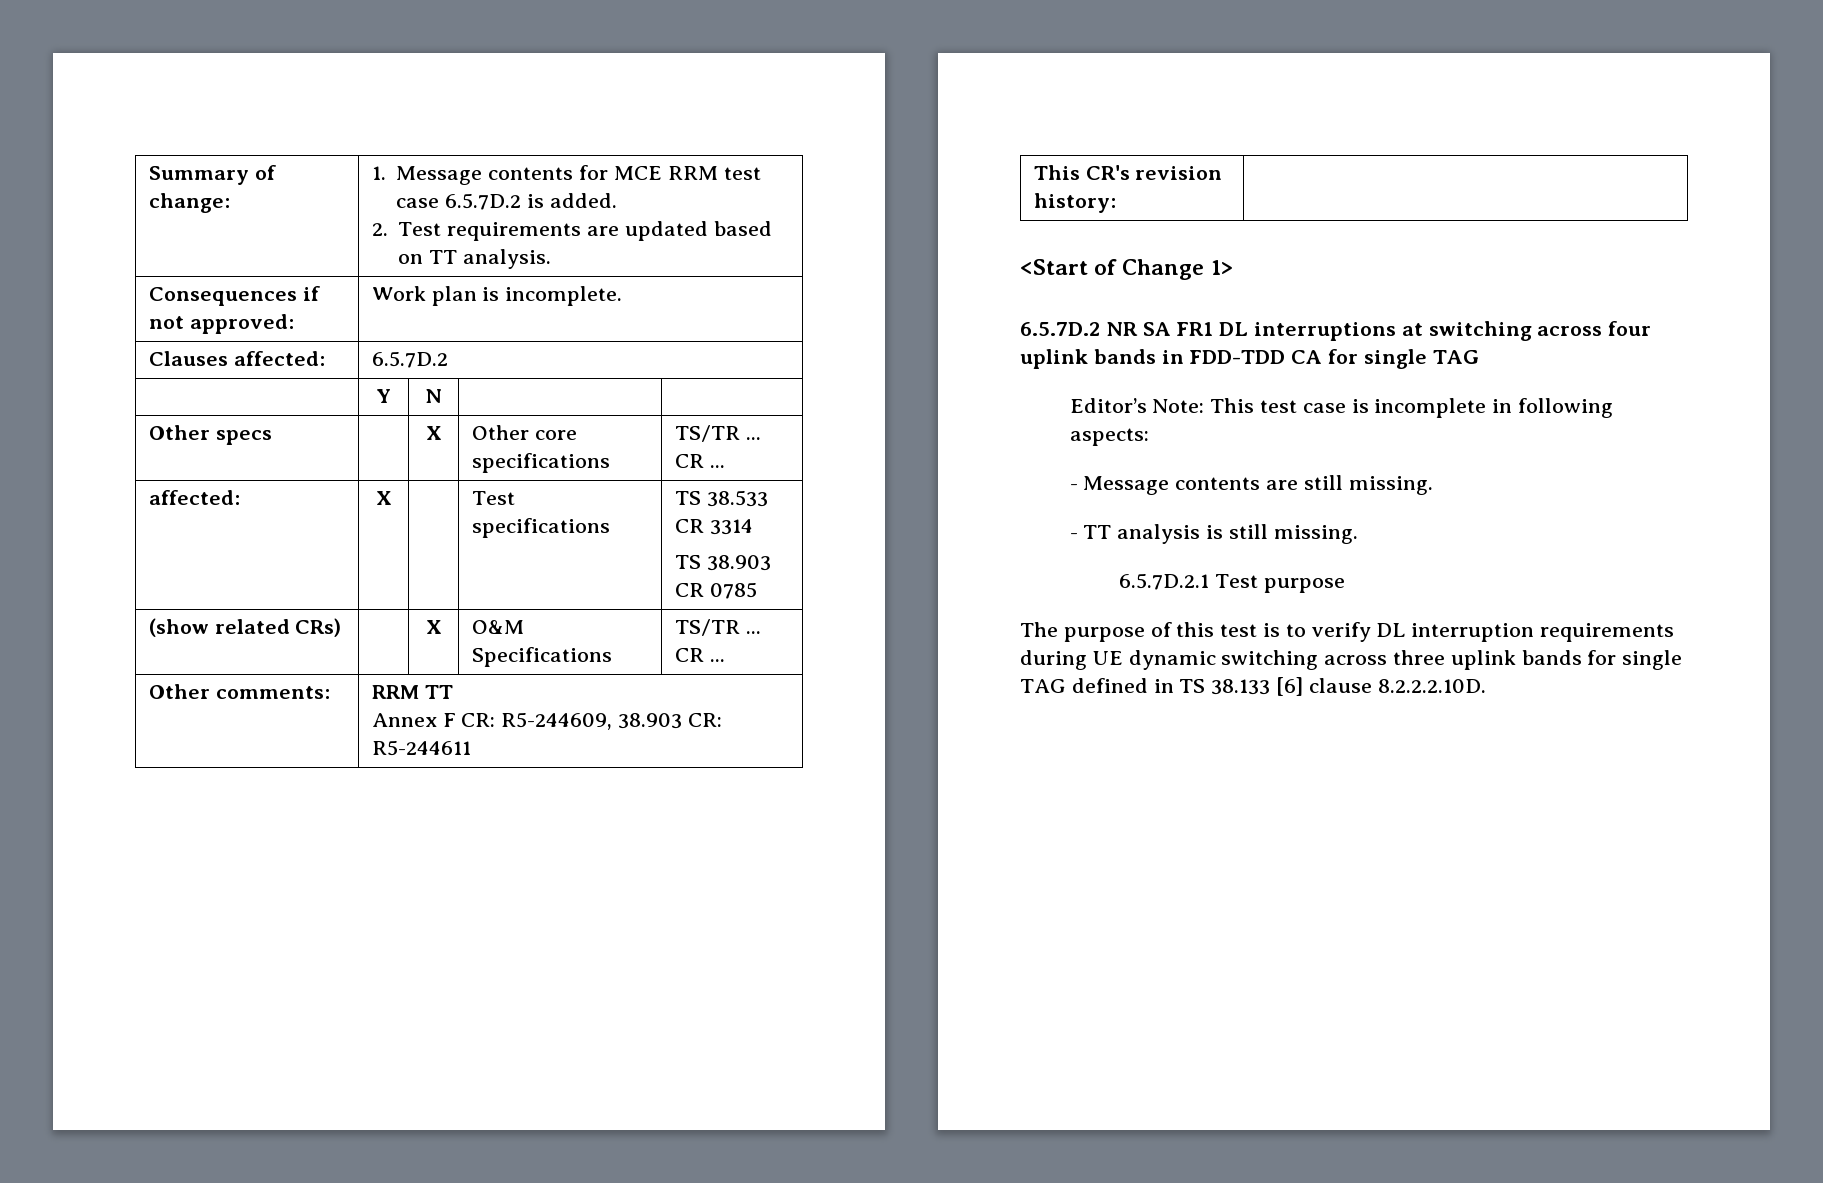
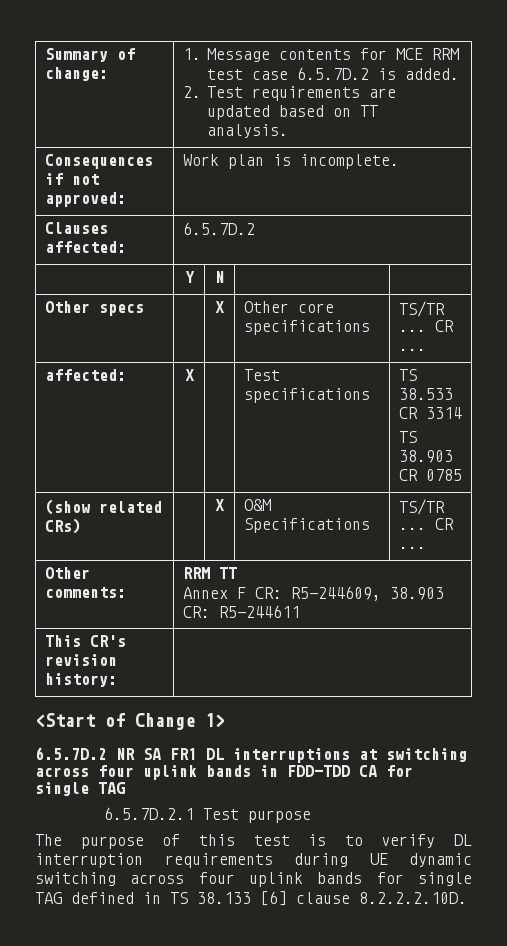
[1069,398,1613,418] [1069,428,1149,446] [1069,475,1433,495] [1069,524,1358,544] // Editor’s Note: This test case is incomplete in following aspects: // - Message contents are still missing. // - TT analysis is still missing. -> (125, 788) none
[1393,650,1446,665] three -> [198,872,235,884] four

